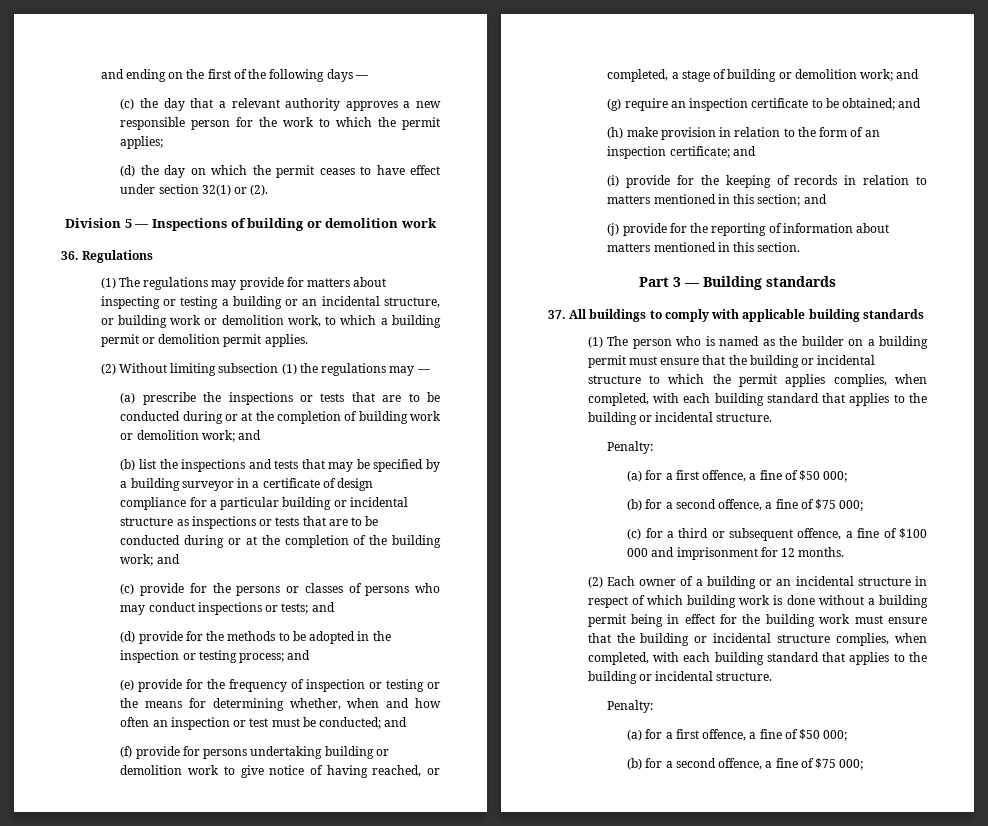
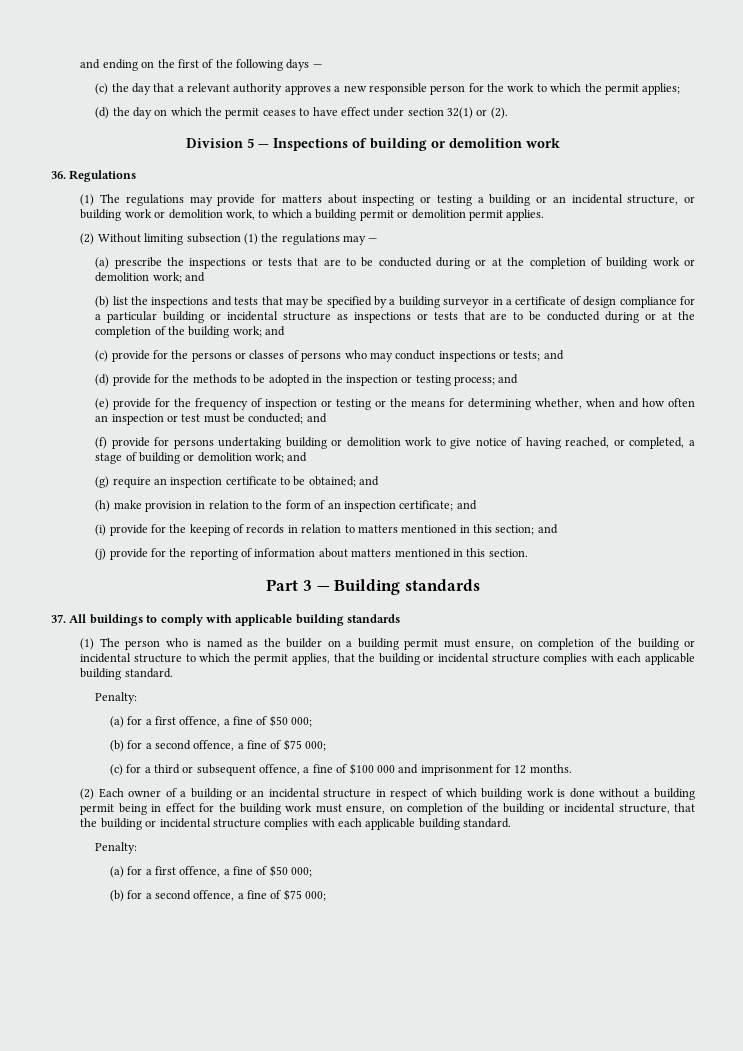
[660,355,726,365] ensure that -> [475,638,611,650] ensure, on completion of
[785,374,927,387] [587,393,927,406] [587,412,773,425] applies complies, when completed, with each building standard that applies to the building or incidental structure. -> [292,653,695,665] [80,668,173,680] applies, that the building or incidental structure complies with each applicable building standard.
[887,617,927,624] [587,633,927,646] [587,652,927,665] [587,671,773,684] ensure that the building or incidental structure complies, when completed, with each building standard that applies to the building or incidental structure. -> [346,803,696,815] [80,818,512,830] ensure, on completion of the building or incidental structure, that the building or incidental structure complies with each applicable building standard.

